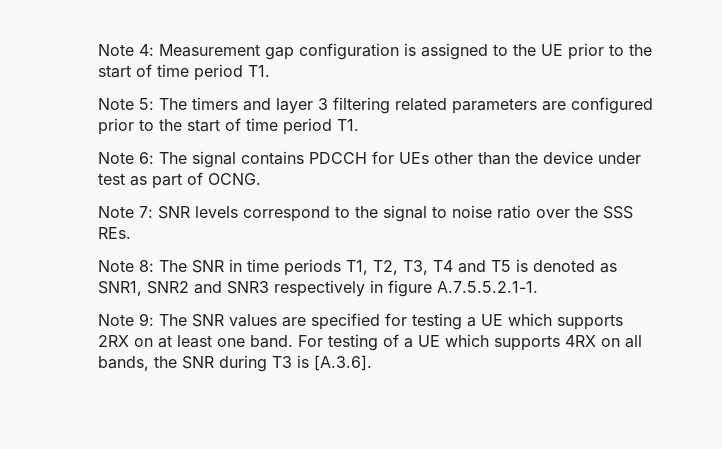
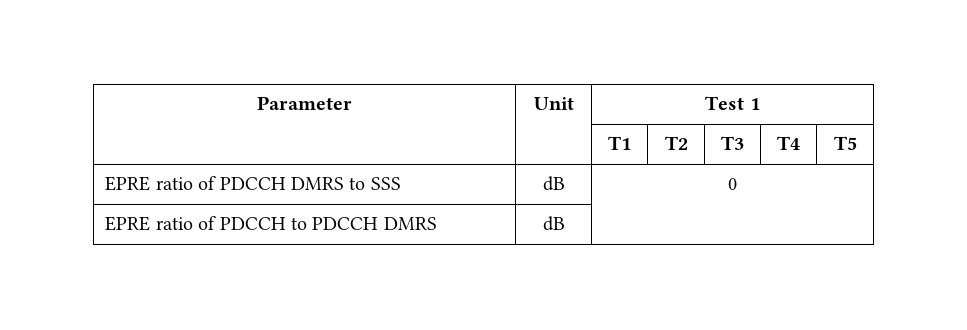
[97,43,652,60] [97,64,270,81] [97,97,653,114] [97,118,359,135] [97,151,641,168] [97,172,261,189] [97,205,633,222] [97,227,131,239] [97,259,617,276] [97,280,538,297] [97,313,623,330] [97,334,642,351] [97,355,372,372] Note 4: Measurement gap configuration is assigned to the UE prior to the start of time period T1. // Note 5: The timers and layer 3 filtering related parameters are configured prior to the start of time period T1. // Note 6: The signal contains PDCCH for UEs other than the device under test as part of OCNG. // Note 7: SNR levels correspond to the signal to noise ratio over the SSS REs. // Note 8: The SNR in time periods T1, T2, T3, T4 and T5 is denoted as SNR1, SNR2 and SNR3 respectively in figure A.7.5.5.2.1-1. // Note 9: The SNR values are specified for testing a UE which supports 2RX on at least one band. For testing of a UE which supports 4RX on all bands, the SNR during T3 is [A.3.6]. -> [257,96,352,110] [533,97,574,110] [705,96,760,110] [608,136,631,150] [664,136,688,150] [721,136,744,150] [777,136,800,150] [833,136,857,150] [105,176,401,191] [542,176,565,191] [728,178,737,190] [105,216,437,231] [542,216,565,231] Parameter | Unit | Test 1 // | | T1 | T2 | T3 | T4 | T5 // EPRE ratio of PDCCH DMRS to SSS | dB | 0 // EPRE ratio of PDCCH to PDCCH DMRS | dB |

